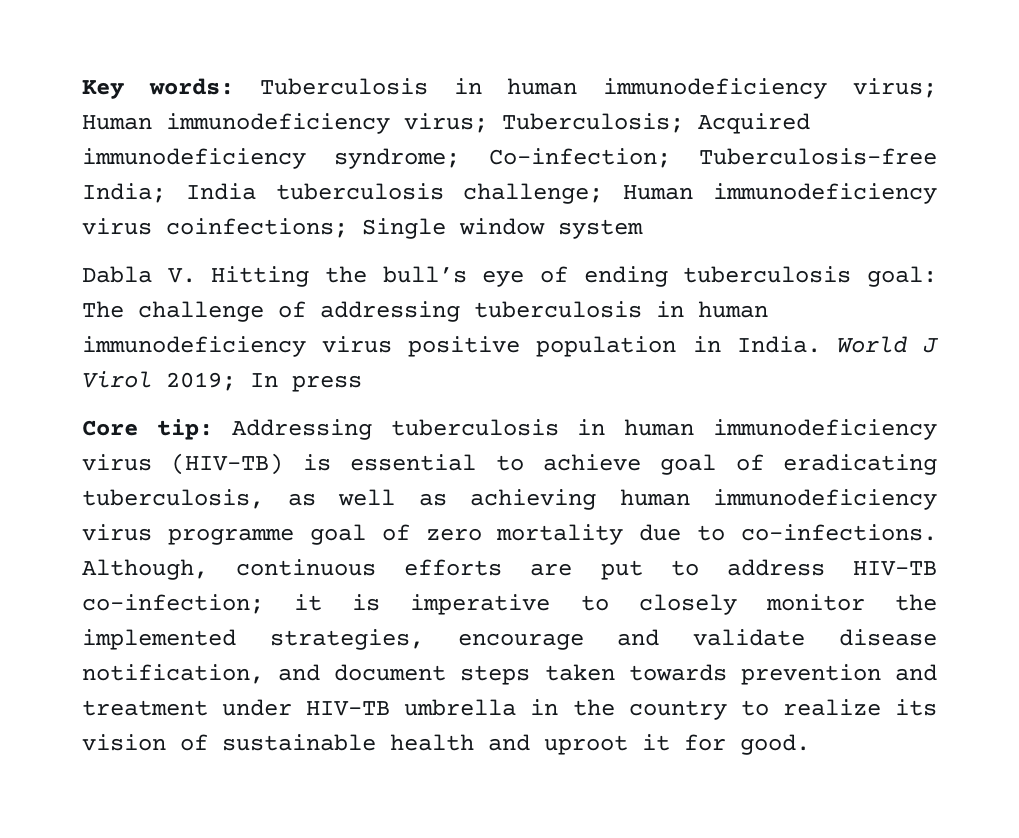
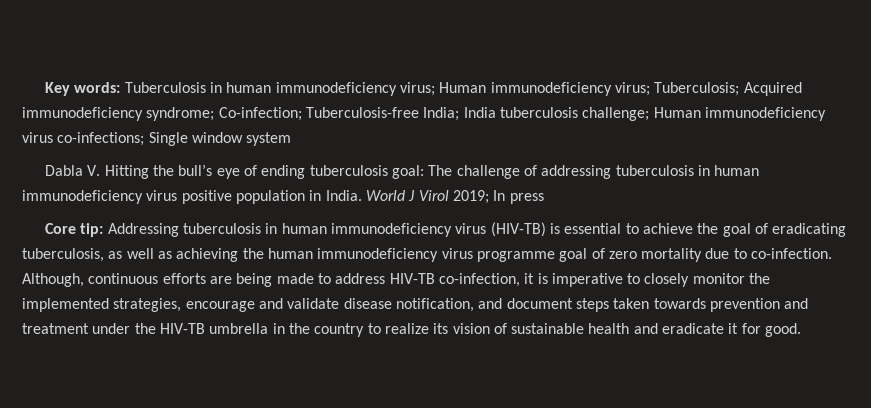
[166,218,348,238] coinfections; -> [57,132,145,146] co-infections;
(641, 462) none -> [697,223,719,234] the
(596, 499) none -> [242,248,264,259] the
[741,524,937,541] co-infections. -> [751,248,833,259] co-infection.
[600,560,643,580] put -> [236,273,314,287] being made
[82,594,264,614] co-infection; -> [438,273,520,287] co-infection,
(293, 707) none -> [134,323,156,334] the
[544,735,628,755] uproot -> [662,323,725,334] eradicate

